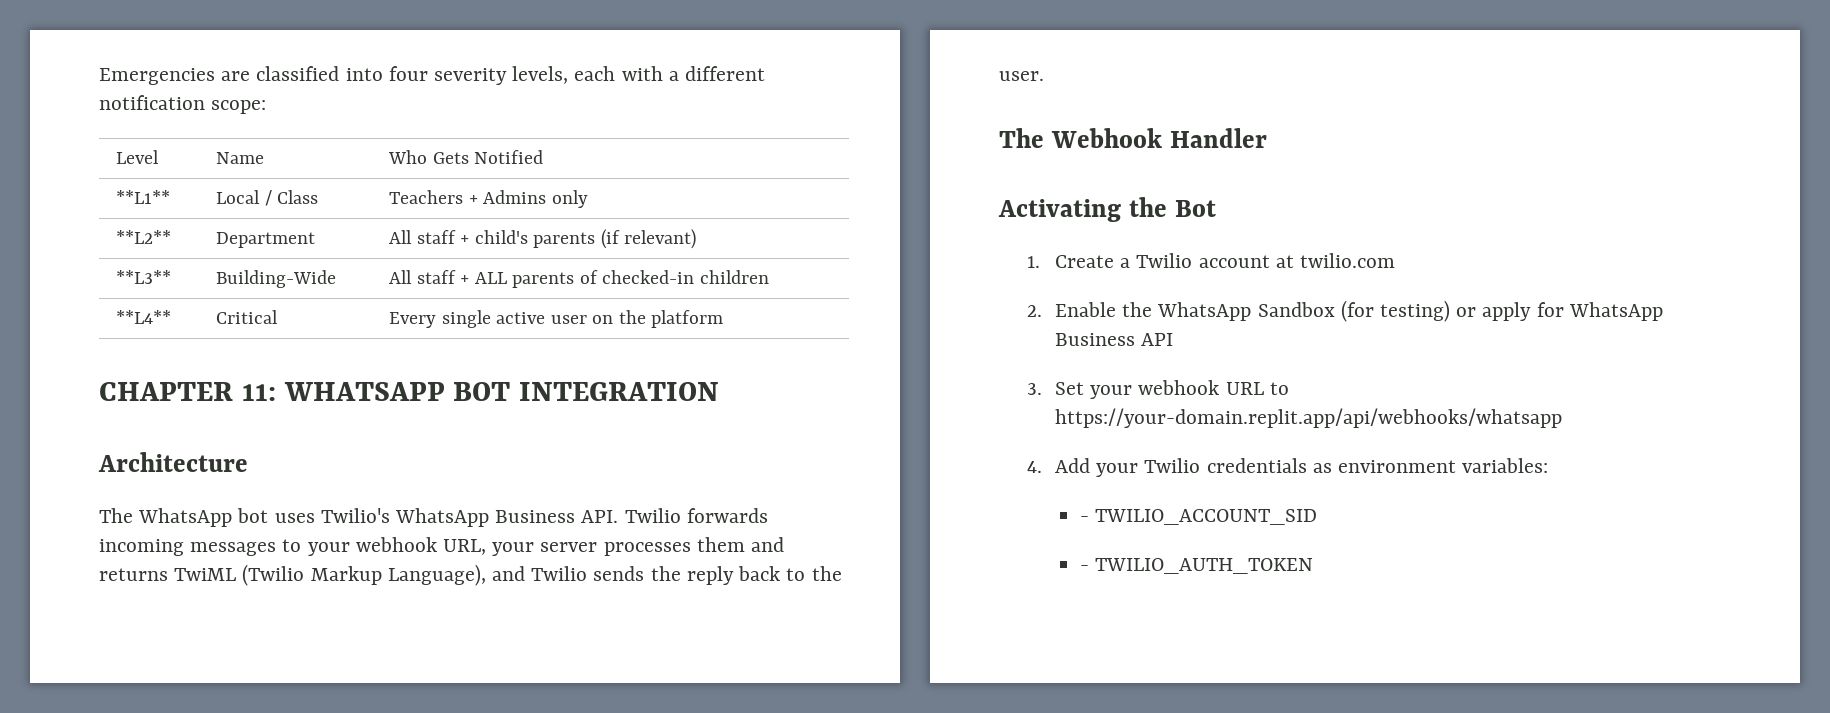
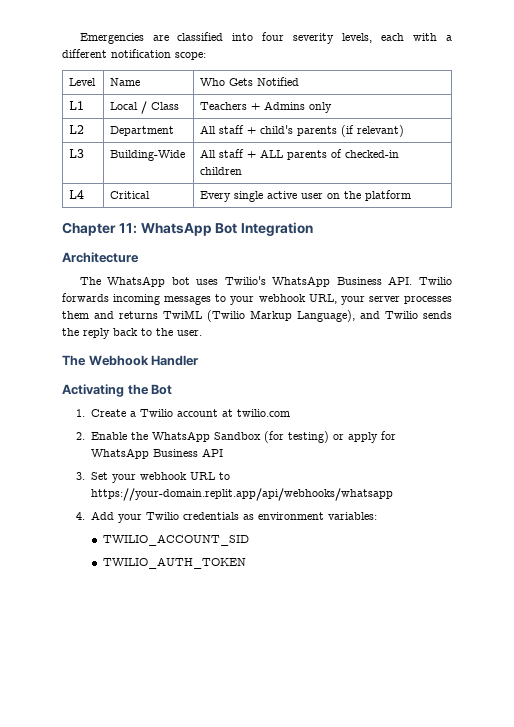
[116,190,171,204] **L1** -> [69,101,85,110] L1
[116,230,172,244] **L2** -> [69,125,85,134] L2
[116,270,172,284] **L3** -> [69,149,85,158] L3
[116,310,172,324] **L4** -> [69,190,85,199] L4
[99,382,720,401] CHAPTER 11: WHATSAPP BOT INTEGRATION -> [62,222,314,236] Chapter 11: WhatsApp Bot Integration
[1080,516,1090,522] - -> (377, 516) none
[1080,565,1090,571] - -> (249, 540) none

